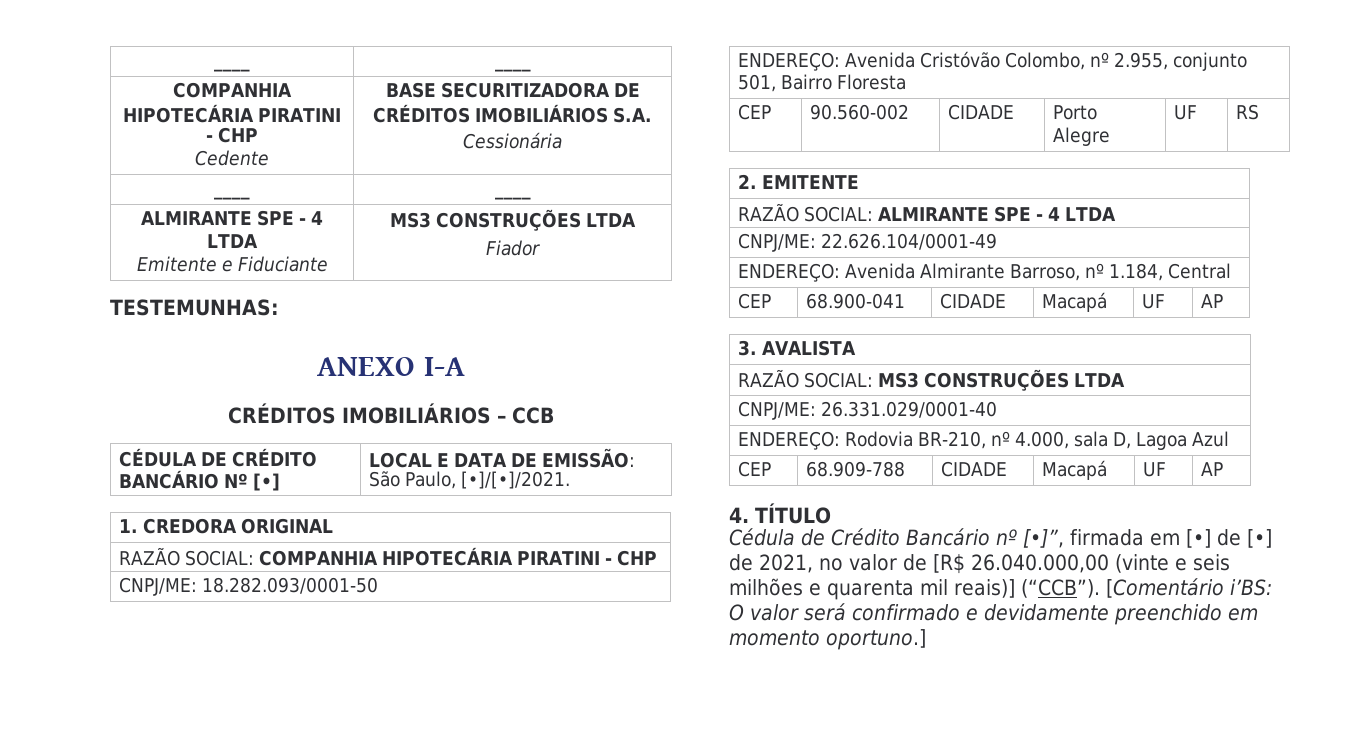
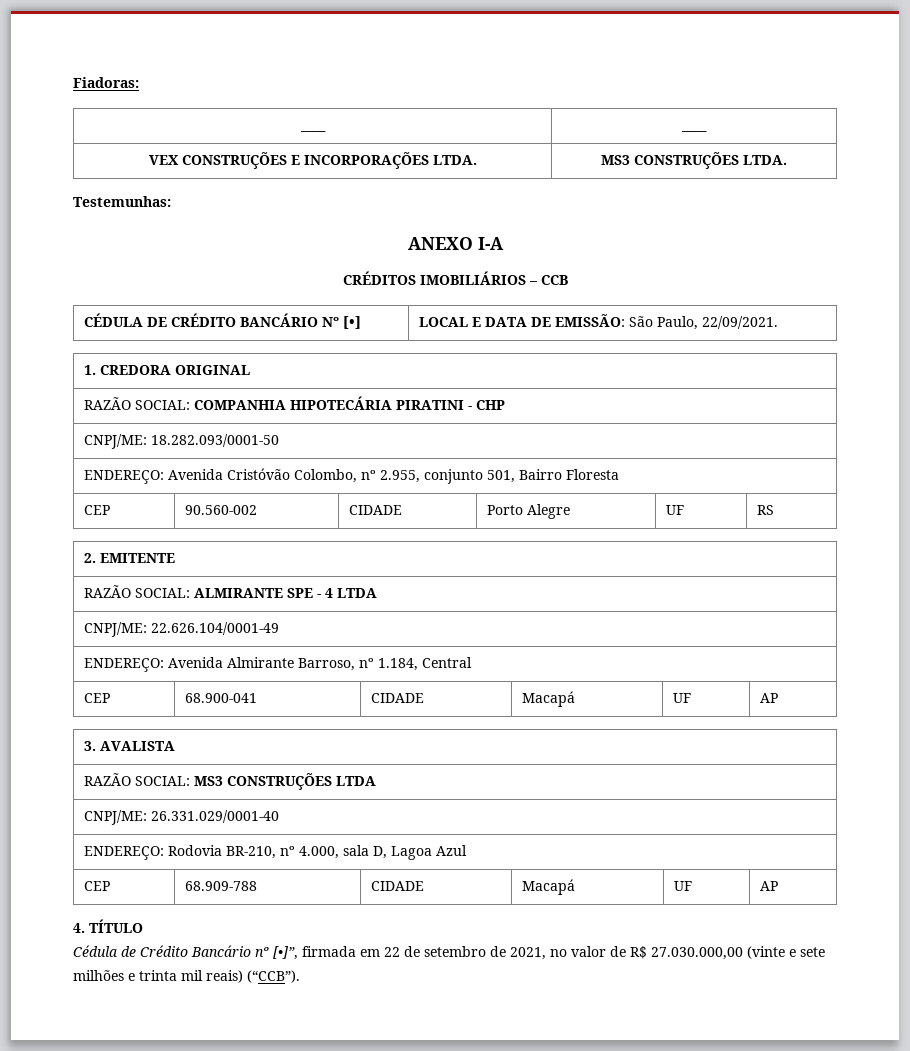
[214,67,250,72] [494,67,531,72] [173,82,293,98] [123,104,342,123] [206,127,258,143] [195,150,269,166] [385,82,640,98] [373,104,652,123] [463,132,562,149] [214,195,250,200] [494,195,531,200] [141,210,323,226] [207,234,259,248] [136,256,328,272] [389,209,637,231] [486,240,540,256] [110,299,279,316] ____ | ____ // COMPANHIA HIPOTECÁRIA PIRATINI - CHP // Cedente | BASE SECURITIZADORA DE CRÉDITOS IMOBILIÁRIOS S.A. // Cessionária // ____ | ____ // ALMIRANTE SPE - 4 LTDA // Emitente e Fiduciante | MS3 CONSTRUÇÕES LTDA // Fiador // TESTEMUNHAS: -> [73,77,139,88] [299,130,326,132] [681,130,708,132] [148,152,477,169] [601,152,788,169] [73,196,171,207] Fiadoras: // ____ | ____ // VEX CONSTRUÇÕES E INCORPORAÇÕES LTDA. | MS3 CONSTRUÇÕES LTDA. // Testemunhas:
[460,471,570,489] [•]/[•]/2021. -> [701,316,778,329] 22/09/2021.
[1186,529,1272,548] [•] de [•] -> [384,946,486,957] 22 de setembro
[933,554,1109,574] [R$ 26.040.000,00 -> [630,946,743,960] R$ 27.030.000,00
[1193,554,1230,571] seis -> [800,947,825,957] sete
[827,578,1272,600] [729,603,1258,625] [729,629,926,650] quarenta mil reais)] (“CCB”). [Comentário i’BS: O valor será confirmado e devidamente preenchido em momento oportuno.] -> [139,970,300,983] trinta mil reais) (“CCB”).

